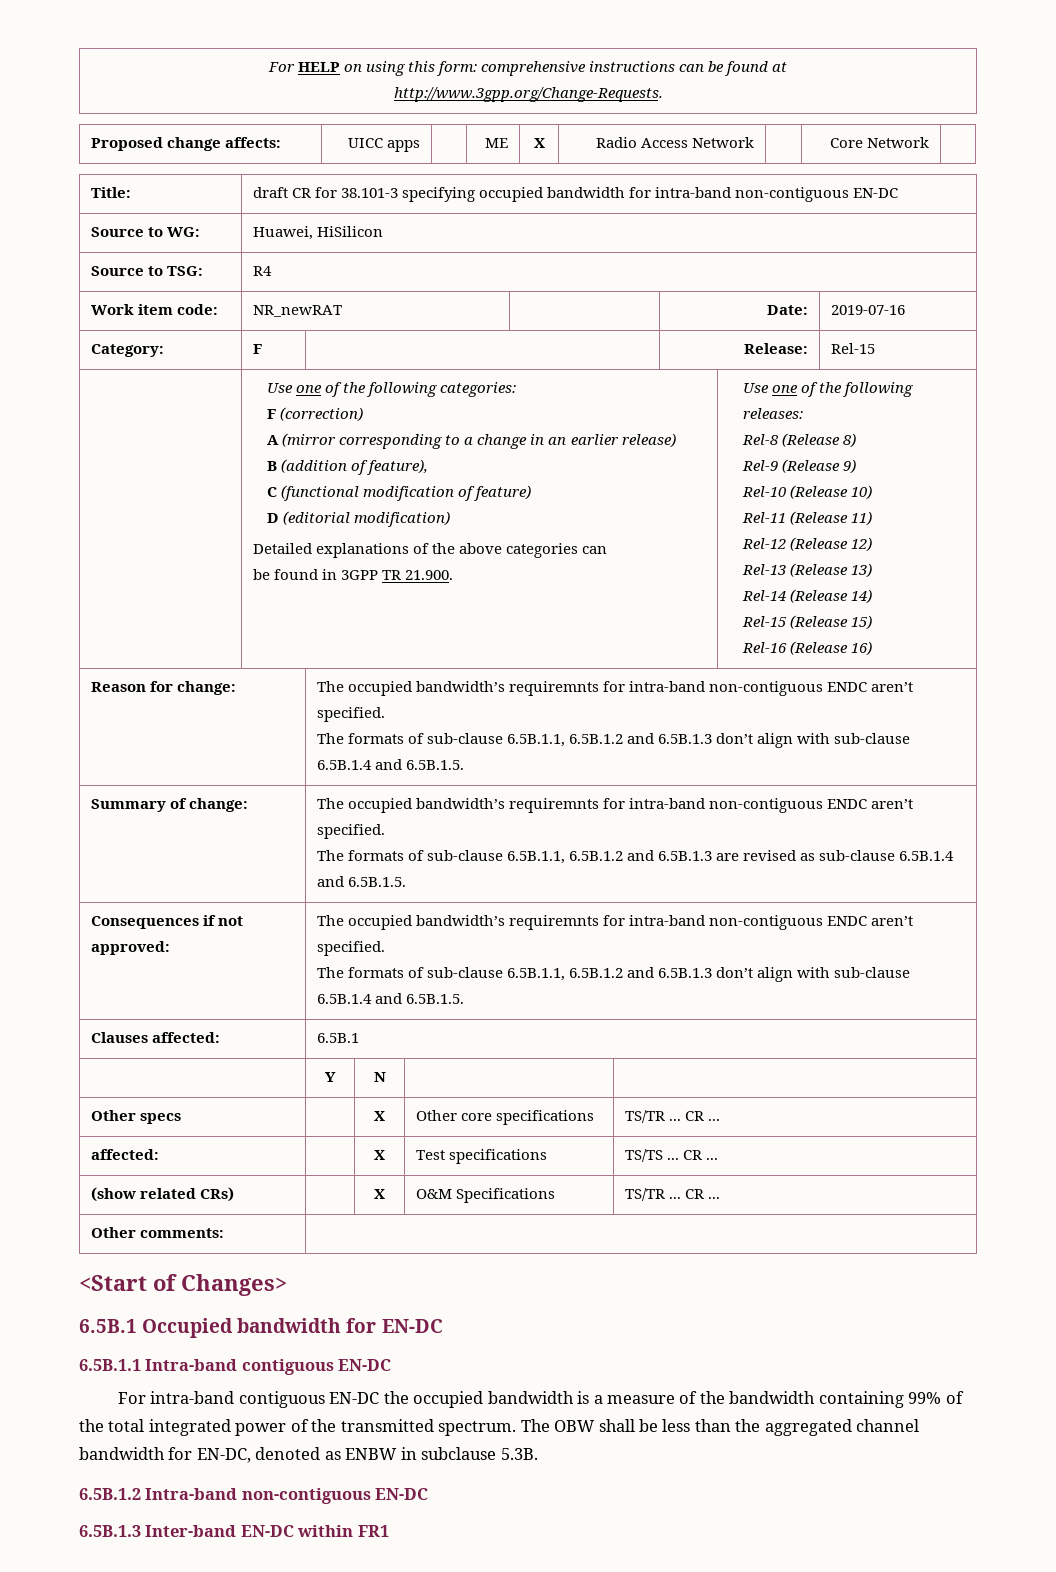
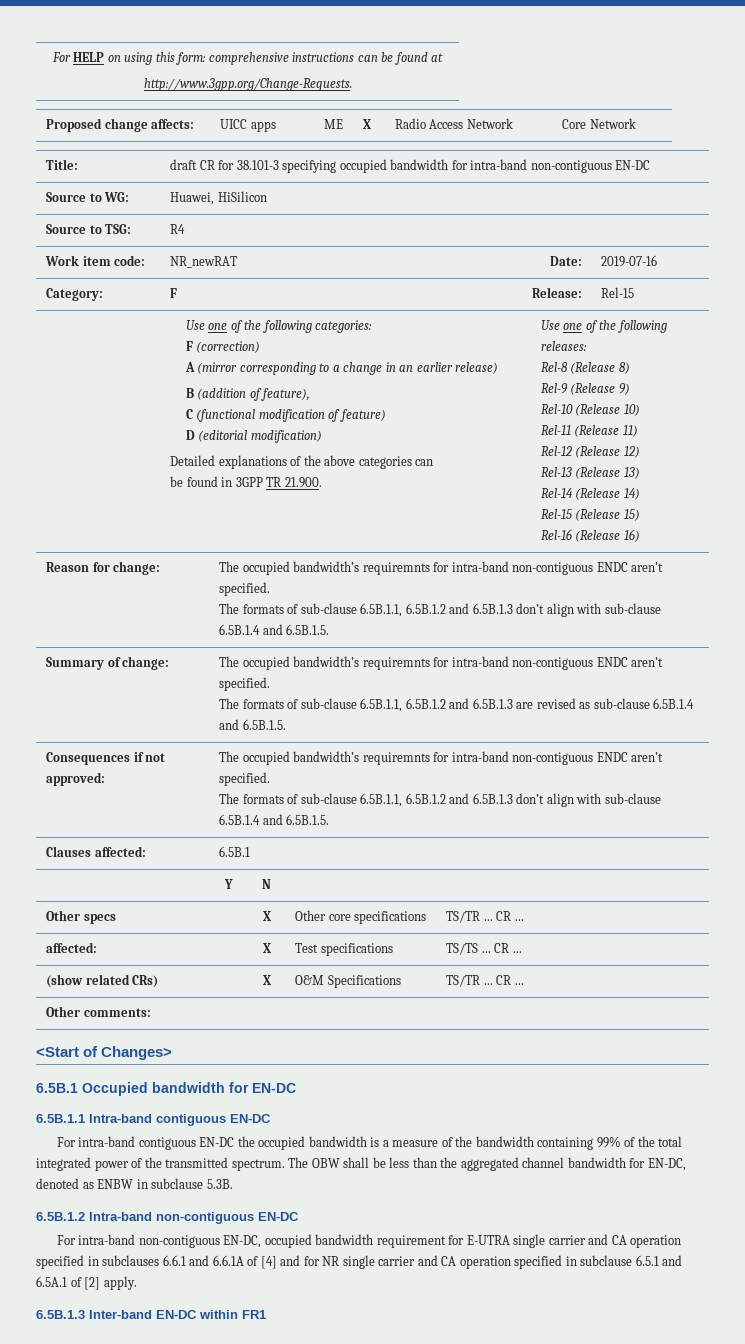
(429, 1494) none -> [56,1234,682,1248] [36,1255,683,1269] [36,1276,137,1290] // For intra-band non-contiguous EN-DC, occupied bandwidth requirement for E-UTRA single carrier and CA operation specified in subclauses 6.6.1 and 6.6.1A of [4] and for NR single carrier and CA operation specified in subclause 6.5.1 and 6.5A.1 of [2] apply.

